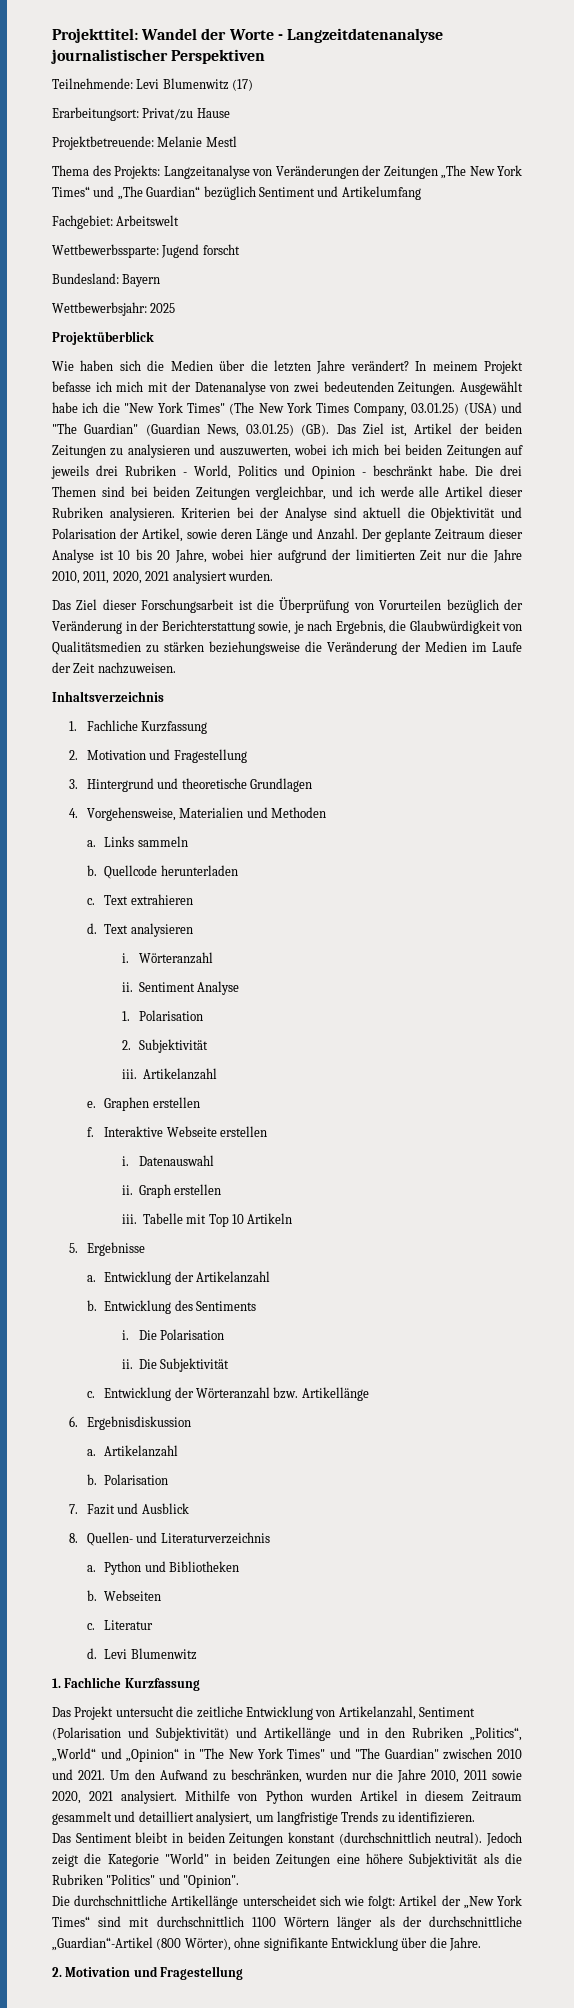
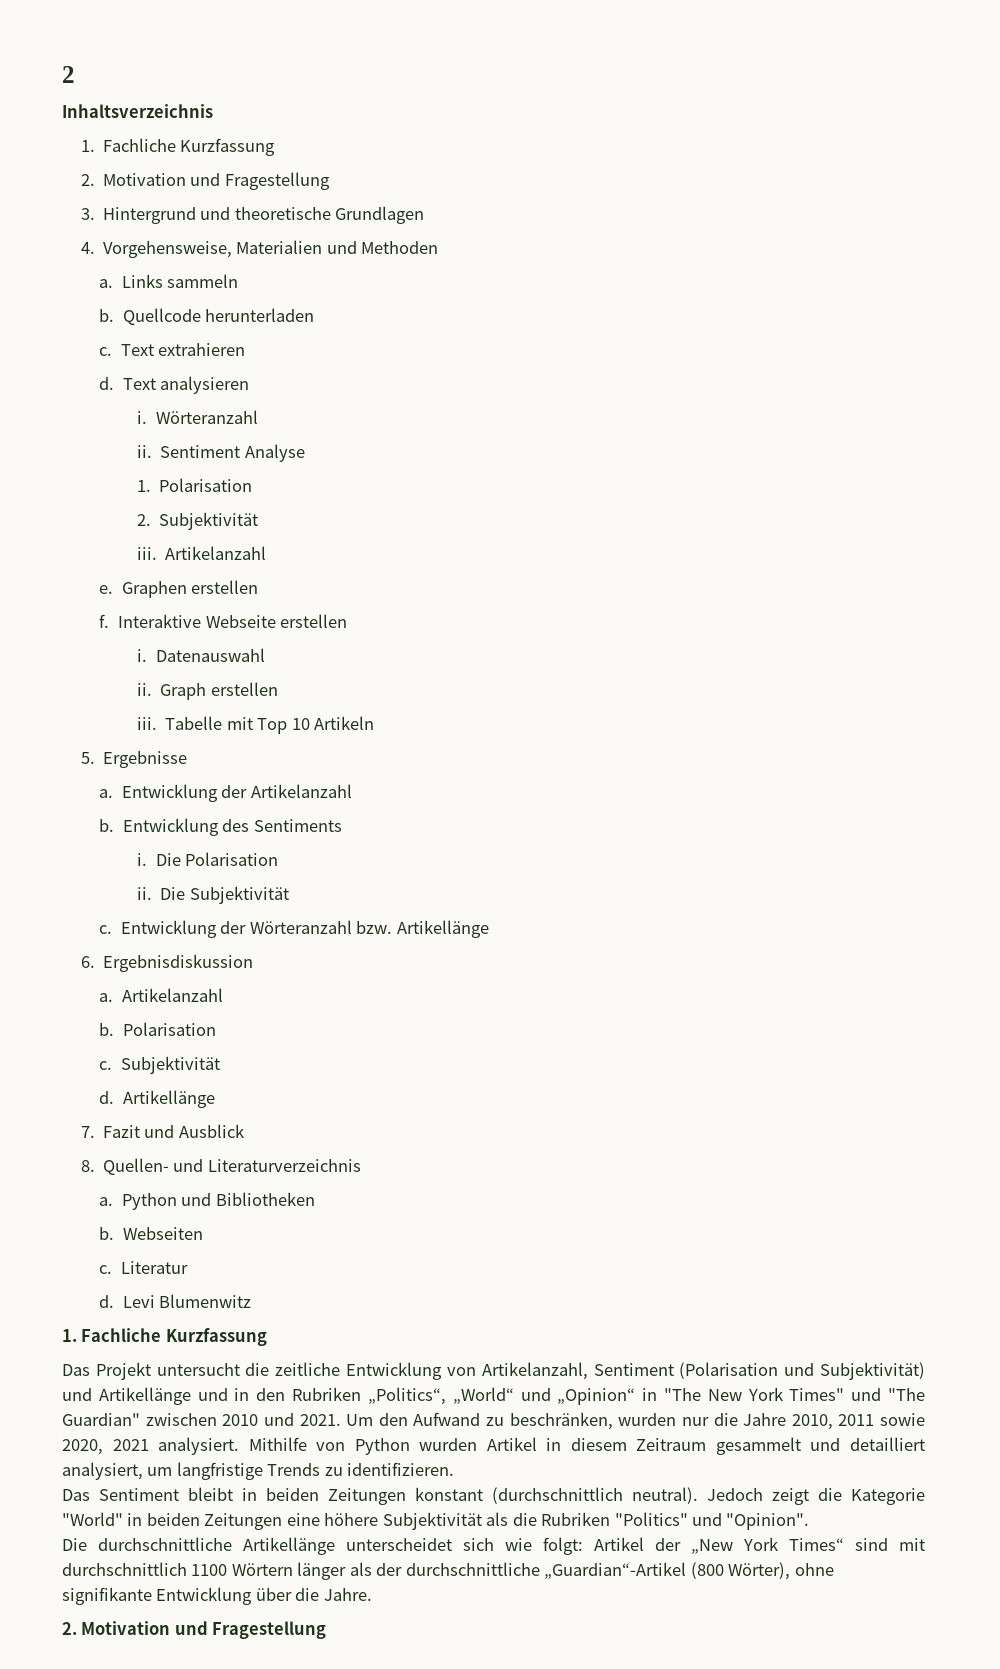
[52,28,443,43] [51,49,266,64] [52,78,254,91] [52,107,230,121] [52,136,237,150] [52,165,522,179] [52,186,421,200] [52,215,180,229] [52,244,240,258] [52,273,161,287] [52,302,176,316] [52,331,154,345] [52,360,523,374] [52,381,523,395] [52,402,522,416] [52,423,522,437] [52,444,523,458] [51,465,522,479] [52,486,523,500] [52,507,523,521] [52,528,523,542] [52,549,522,563] [52,570,273,584] [52,597,523,613] [52,620,522,634] [52,641,522,655] [52,662,176,674] Projekttitel: Wandel der Worte - Langzeitdatenanalyse journalistischer Perspektiven // Teilnehmende: Levi Blumenwitz (17) // Erarbeitungsort: Privat/zu Hause // Projektbetreuende: Melanie Mestl // Thema des Projekts: Langzeitanalyse von Veränderungen der Zeitungen „The New York Times“ und „The Guardian“ bezüglich Sentiment und Artikelumfang // Fachgebiet: Arbeitswelt // Wettbewerbssparte: Jugend forscht // Bundesland: Bayern // Wettbewerbsjahr: 2025 // Projektüberblick // Wie haben sich die Medien über die letzten Jahre verändert? In meinem Projekt befasse ich mich mit der Datenanalyse von zwei bedeutenden Zeitungen. Ausgewählt habe ich die "New York Times" (The New York Times Company, 03.01.25) (USA) und "The Guardian" (Guardian News, 03.01.25) (GB). Das Ziel ist, Artikel der beiden Zeitungen zu analysieren und auszuwerten, wobei ich mich bei beiden Zeitungen auf jeweils drei Rubriken - World, Politics und Opinion - beschränkt habe. Die drei Themen sind bei beiden Zeitungen vergleichbar, und ich werde alle Artikel dieser Rubriken analysieren. Kriterien bei der Analyse sind aktuell die Objektivität und Polarisation der Artikel, sowie deren Länge und Anzahl. Der geplante Zeitraum dieser Analyse ist 10 bis 20 Jahre, wobei hier aufgrund der limitierten Zeit nur die Jahre 2010, 2011, 2020, 2021 analysiert wurden. // Das Ziel dieser Forschungsarbeit ist die Überprüfung von Vorurteilen bezüglich der Veränderung in der Berichterstattung sowie, je nach Ergebnis, die Glaubwürdigkeit von Qualitätsmedien zu stärken beziehungsweise die Veränderung der Medien im Laufe der Zeit nachzuweisen. -> [62,66,75,83] 2
(169, 1479) none -> [99,1056,220,1074] [99,1090,215,1108] // c. Subjektivität // d. Artikellänge

